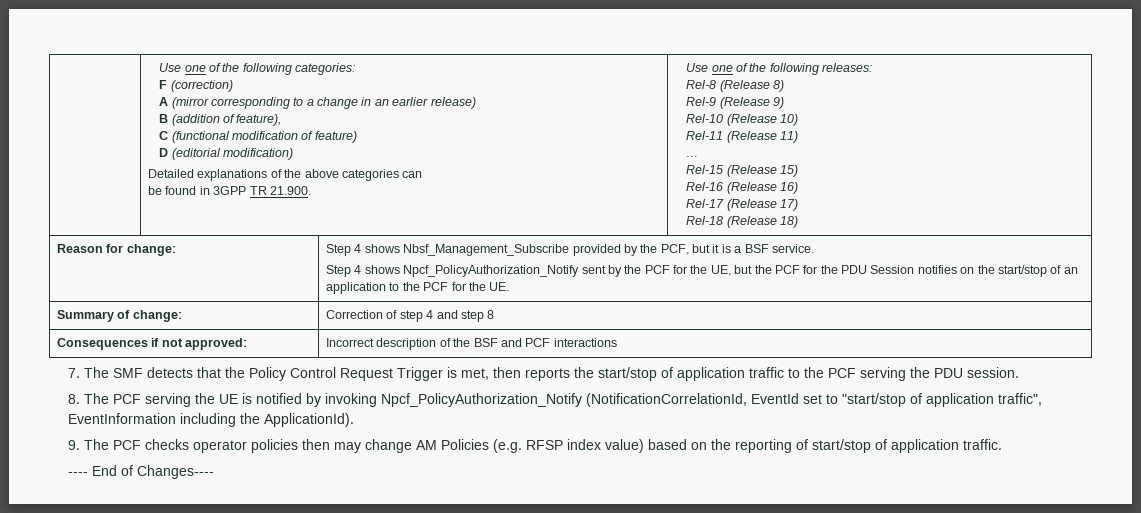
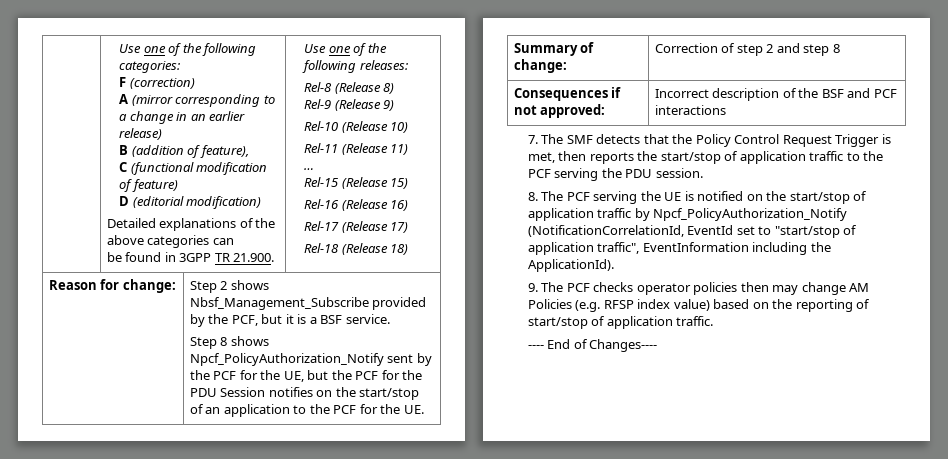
[354,244,362,253] 4 -> [220,281,228,290] 2
[354,265,362,274] 4 -> [220,337,228,346] 8
[426,310,434,319] 4 -> [766,44,774,53] 2
[305,393,377,407] by invoking -> [746,191,868,204] [527,208,650,221] on the start/stop of application traffic by

